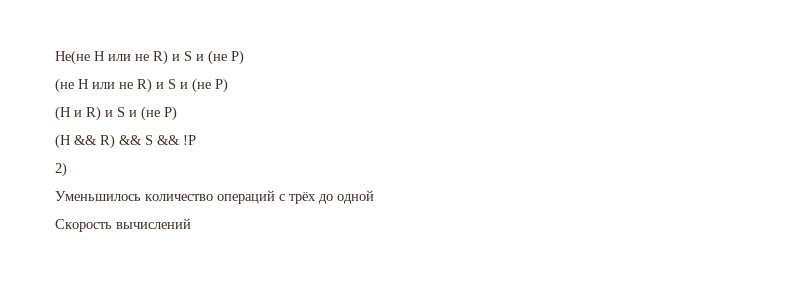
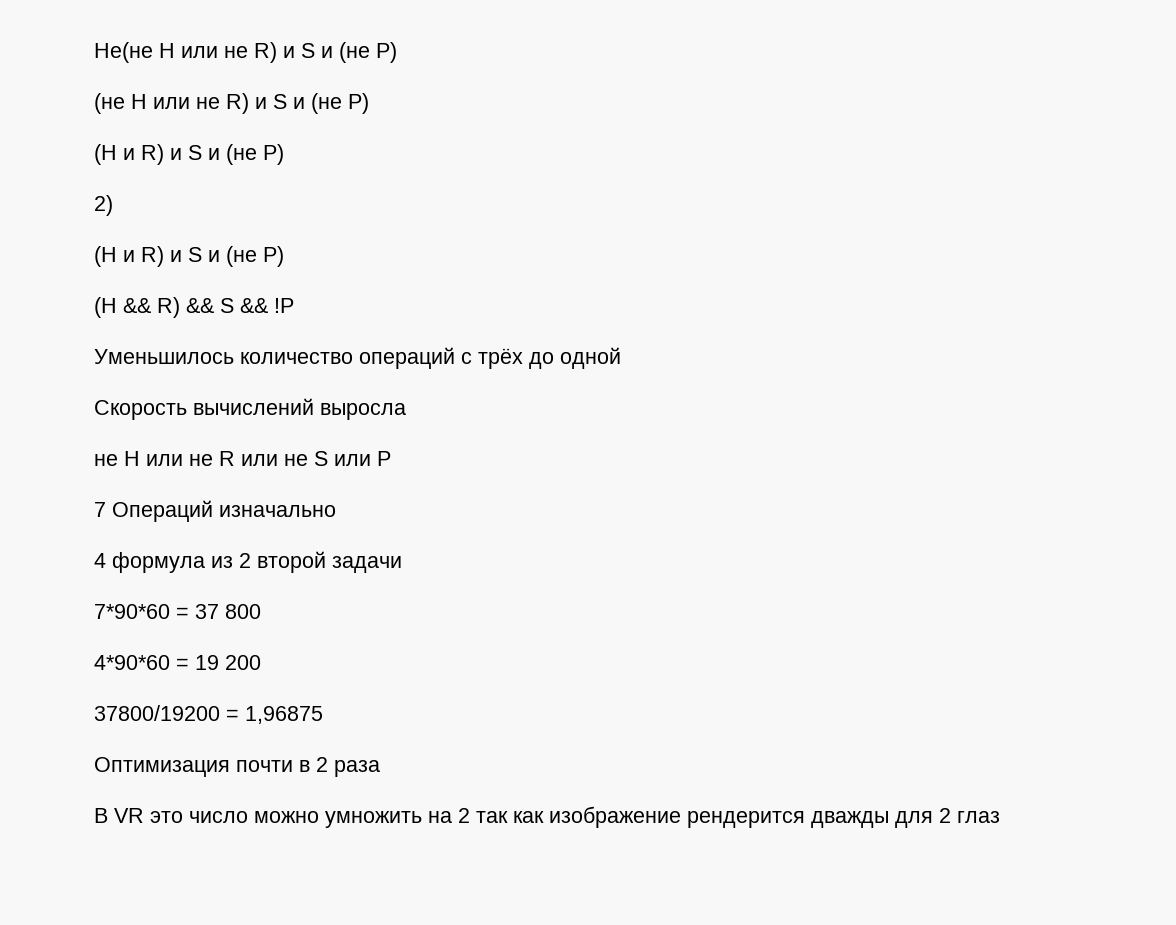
(177, 113) none -> [94,195,113,216] [94,246,284,267] // 2) // (H и R) и S и (не P)
[55,162,67,177] // 2) -> (294, 305) none
(191, 223) none -> [320,403,406,420] [94,451,391,466] [94,500,336,522] [94,551,402,573] [94,604,261,619] [94,655,261,670] [94,705,323,724] [94,757,380,777] [94,806,1000,828] выросла // не H или не R или не S или P // 7 Операций изначально // 4 формула из 2 второй задачи // 7*90*60 = 37 800 // 4*90*60 = 19 200 // 37800/19200 = 1,96875 // Оптимизация почти в 2 раза // В VR это число можно умножить на 2 так как изображение рендерится дважды для 2 глаз

